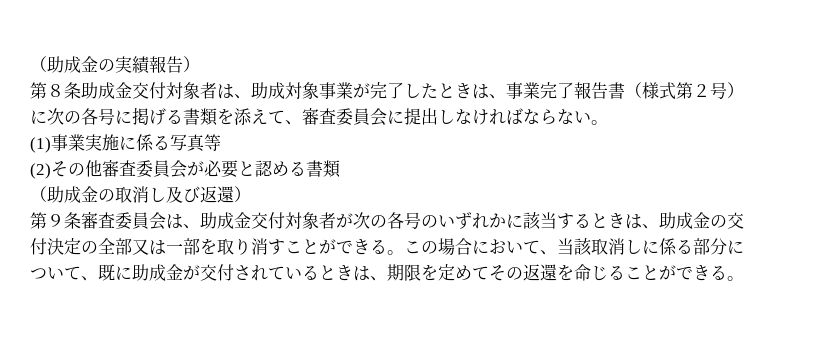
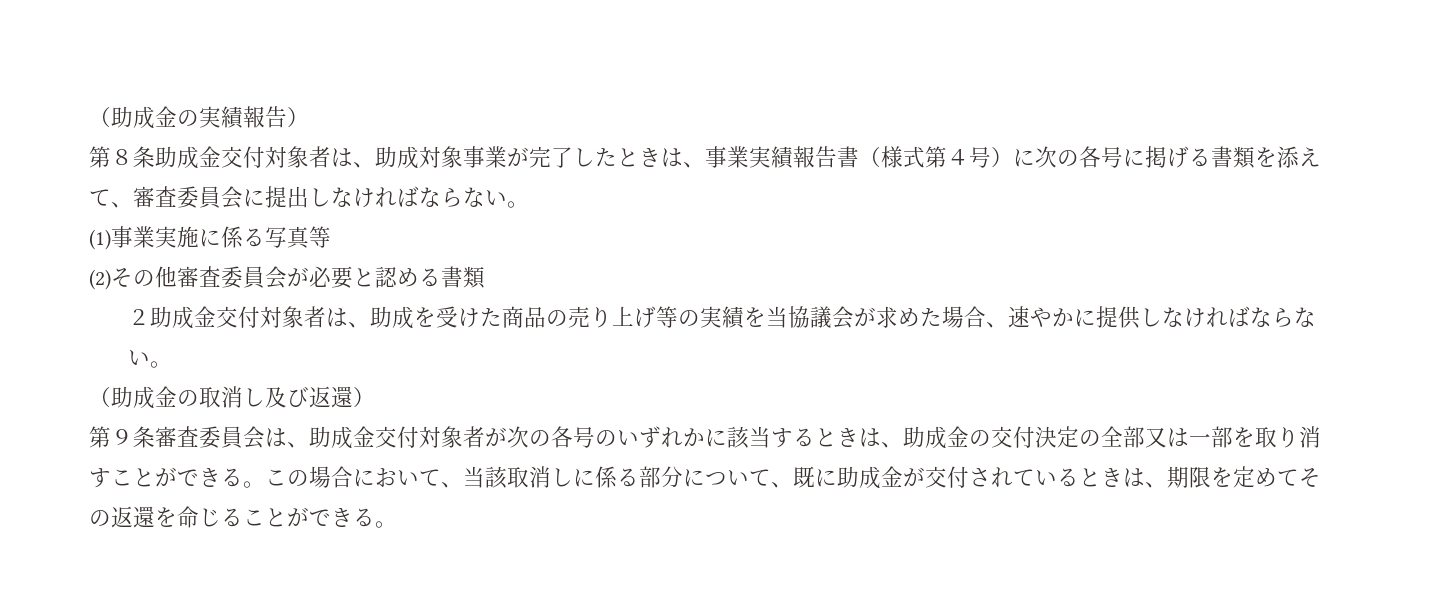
[540,82,574,99] 完了 -> [749,146,794,169] 実績
[693,84,710,97] ２ -> [947,149,969,165] ４
(341, 169) none -> [127,306,1316,329] [127,350,172,368] // ２助成金交付対象者は、助成を受けた商品の売り上げ等の実績を当協議会が求めた場合、速やかに提供しなければならない。

